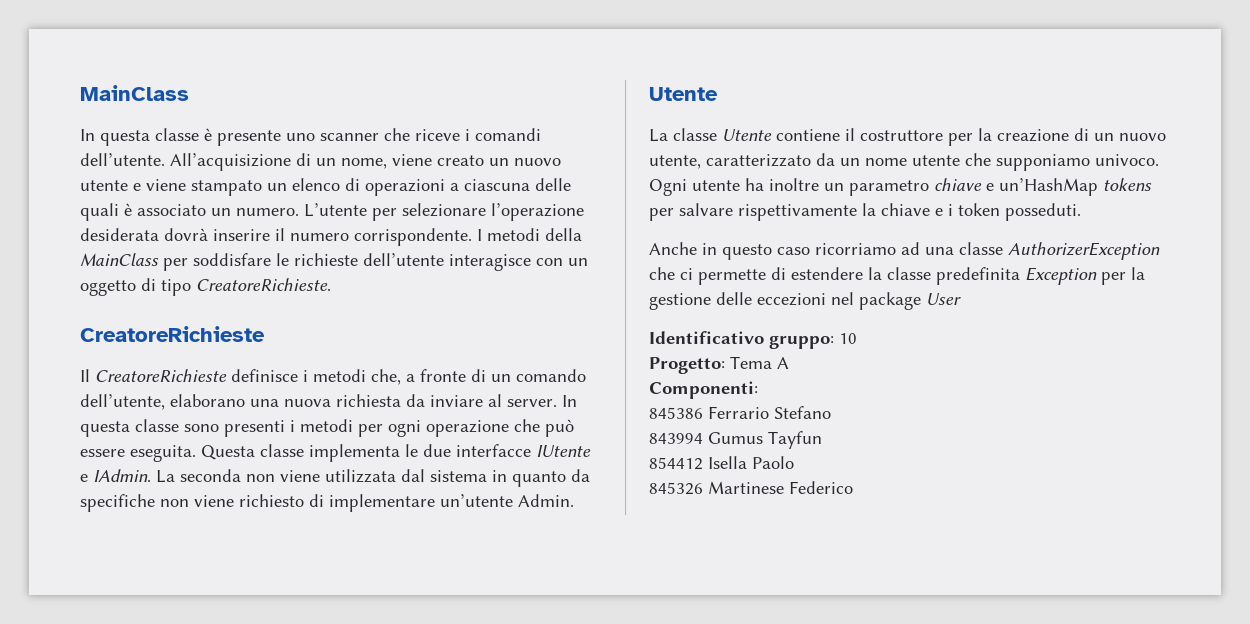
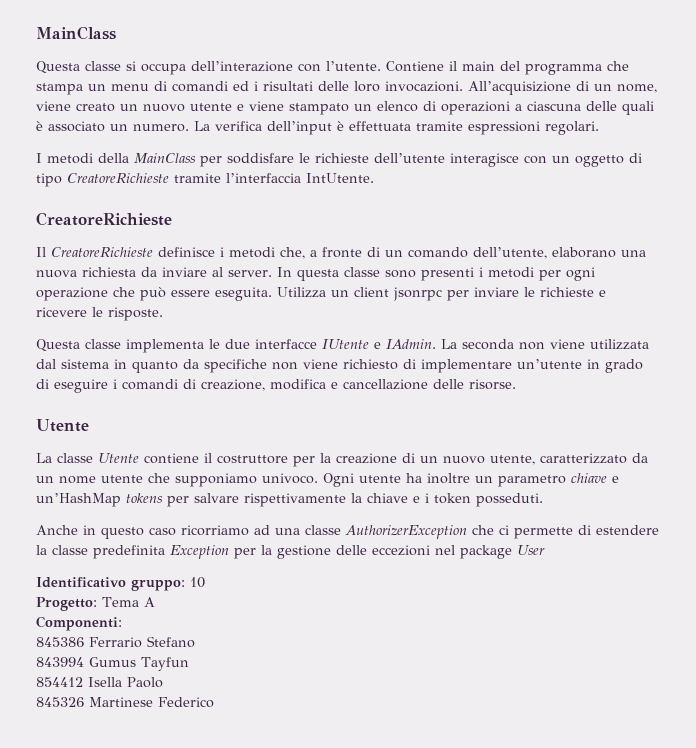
[80,128,541,146] [80,153,165,166] In questa classe è presente uno scanner che riceve i comandi dell’utente. -> [36,61,629,75] [36,81,463,95] Questa classe si occupa dell’interazione con l’utente. Contiene il main del programma che stampa un menu di comandi ed i risultati delle loro invocazioni.
[304,203,584,221] [80,228,472,246] L’utente per selezionare l’operazione desiderata dovrà inserire il numero corrispondente. -> [194,121,599,135] La verifica dell’input è effettuata tramite espressioni regolari. //
[196,278,331,291] CreatoreRichieste. -> [67,173,374,184] CreatoreRichieste tramite l’interfaccia IntUtente.
(196, 453) none -> [277,287,606,301] [36,307,163,321] Utilizza un client jsonrpc per inviare le richieste e ricevere le risposte. //
[518,494,574,507] Admin. -> [587,359,643,373] [36,379,516,393] in grado di eseguire i comandi di creazione, modifica e cancellazione delle risorse.

